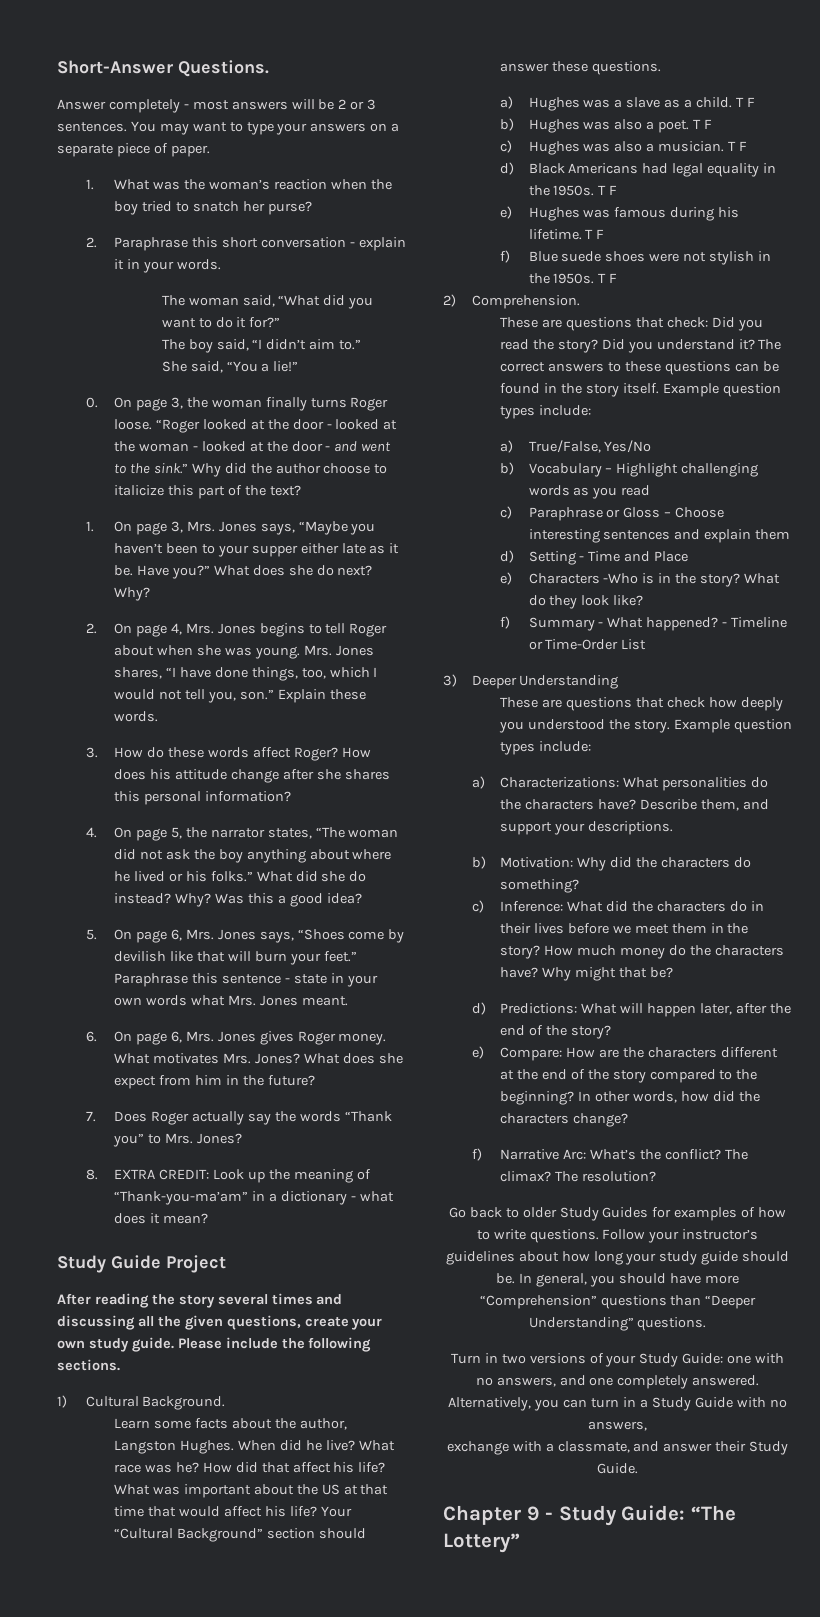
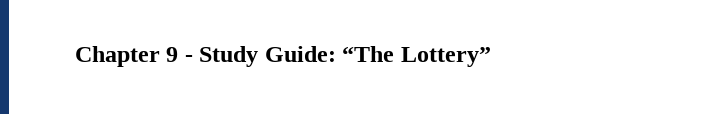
[57,60,269,77] [57,99,377,113] [57,121,400,135] [57,143,210,157] [85,179,392,190] [114,201,312,215] [85,237,406,251] [114,259,221,273] [161,295,374,309] [161,317,281,328] [161,339,362,353] [161,361,299,373] [85,397,389,411] [114,419,398,433] [114,441,392,452] [114,463,388,477] [114,485,301,499] [85,521,376,535] [114,543,400,557] [114,565,373,579] [114,587,151,601] [85,623,388,637] [114,645,374,659] [114,667,378,681] [114,689,366,703] [114,711,159,722] [85,747,371,761] [114,769,390,783] [114,791,291,805] [85,827,399,841] [114,849,392,863] [114,871,367,882] [114,893,362,907] [85,929,405,943] [114,951,357,965] [114,973,378,987] [114,995,348,1006] [85,1031,387,1045] [114,1053,403,1064] [114,1075,315,1089] [85,1111,392,1125] [113,1133,242,1147] [85,1169,371,1183] [114,1191,394,1205] [114,1213,208,1224] [57,1255,226,1273] [57,1293,343,1308] [57,1315,383,1330] [57,1337,372,1352] [57,1359,120,1371] [57,1395,226,1410] [114,1418,347,1430] [114,1440,395,1454] [114,1462,386,1473] [114,1484,389,1498] [114,1506,352,1517] [114,1528,366,1542] [500,61,661,75] [500,96,755,111] [500,118,712,133] [500,140,747,155] [500,162,777,177] [528,185,618,196] [500,206,740,221] [528,229,605,240] [500,250,771,265] [528,273,618,284] [443,294,580,309] [500,317,763,331] [500,339,782,353] [500,361,779,375] [500,383,781,397] [500,405,591,419] [500,440,652,453] [500,462,759,477] [528,485,651,499] [500,506,725,521] [528,529,791,543] [500,550,689,565] [500,572,780,587] [528,595,644,609] [500,616,788,631] [528,639,647,650] [443,674,619,689] [500,697,783,711] [499,719,792,733] [500,741,591,755] [471,776,768,791] [500,799,769,811] [500,821,673,835] [471,856,751,871] [500,879,580,893] [471,900,764,913] [500,923,749,934] [500,945,784,959] [500,967,673,981] [471,1002,791,1017] [500,1025,611,1039] [471,1046,778,1061] [500,1069,758,1083] [500,1091,760,1105] [500,1113,628,1127] [471,1148,748,1161] [500,1171,656,1182] [448,1207,787,1221] [476,1229,759,1243] [445,1251,790,1265] [496,1273,739,1287] [479,1295,757,1309] [528,1317,707,1331] [450,1353,785,1367] [475,1375,760,1389] [448,1397,787,1411] [588,1421,647,1431] [446,1441,789,1455] [597,1463,638,1474] Short-Answer Questions. // Answer completely - most answers will be 2 or 3 sentences. You may want to type your answers on a separate piece of paper. // 1. What was the woman’s reaction when the boy tried to snatch her purse? // 2. Paraphrase this short conversation - explain it in your words. // The woman said, “What did you want to do it for?” // The boy said, “I didn’t aim to.” // She said, “You a lie!” // 0. On page 3, the woman finally turns Roger loose. “Roger looked at the door - looked at the woman - looked at the door - and went to the sink.” Why did the author choose to italicize this part of the text? // 1. On page 3, Mrs. Jones says, “Maybe you haven’t been to your supper either late as it be. Have you?” What does she do next? Why? // 2. On page 4, Mrs. Jones begins to tell Roger about when she was young. Mrs. Jones shares, “I have done things, too, which I would not tell you, son.” Explain these words. // 3. How do these words affect Roger? How does his attitude change after she shares this personal information? // 4. On page 5, the narrator states, “The woman did not ask the boy anything about where he lived or his folks.” What did she do instead? Why? Was this a good idea? // 5. On page 6, Mrs. Jones says, “Shoes come by devilish like that will burn your feet.” Paraphrase this sentence - state in your own words what Mrs. Jones meant. // 6. On page 6, Mrs. Jones gives Roger money. What motivates Mrs. Jones? What does she expect from him in the future? // 7. Does Roger actually say the words “Thank you” to Mrs. Jones? // 8. EXTRA CREDIT: Look up the meaning of “Thank-you-ma’am” in a dictionary - what does it mean? // Study Guide Project // After reading the story several times and discussing all the given questions, create your own study guide. Please include the following sections. // 1) Cultural Background. // Learn some facts about the author, Langston Hughes. When did he live? What race was he? How did that affect his life? What was important about the US at that time that would affect his life? Your “Cultural Background” section should answer these questions. // a) Hughes was a slave as a child. T F // b) Hughes was also a poet. T F // c) Hughes was also a musician. T F // d) Black Americans had legal equality in the 1950s. T F // e) Hughes was famous during his lifetime. T F // f) Blue suede shoes were not stylish in the 1950s. T F // 2) Comprehension. // These are questions that check: Did you read the story? Did you understand it? The correct answers to these questions can be found in the story itself. Example question types include: // a) True/False, Yes/No // b) Vocabulary – Highlight challenging words as you read // c) Paraphrase or Gloss – Choose interesting sentences and explain them // d) Setting - Time and Place // e) Characters -Who is in the story? What do they look like? // f) Summary - What happened? - Timeline or Time-Order List // 3) Deeper Understanding // These are questions that check how deeply you understood the story. Example question types include: // a) Characterizations: What personalities do the characters have? Describe them, and support your descriptions. // b) Motivation: Why did the characters do something? // c) Inference: What did the characters do in their lives before we meet them in the story? How much money do the characters have? Why might that be? // d) Predictions: What will happen later, after the end of the story? // e) Compare: How are the characters different at the end of the story compared to the beginning? In other words, how did the characters change? // f) Narrative Arc: What’s the conflict? The climax? The resolution? // Go back to older Study Guides for examples of how to write questions. Follow your instructor’s guidelines about how long your study guide should be. In general, you should have more “Comprehension” questions than “Deeper Understanding” questions. // Turn in two versions of your Study Guide: one with no answers, and one completely answered. Alternatively, you can turn in a Study Guide with no answers, // exchange with a classmate, and answer their Study Guide. // -> (75, 56) none

